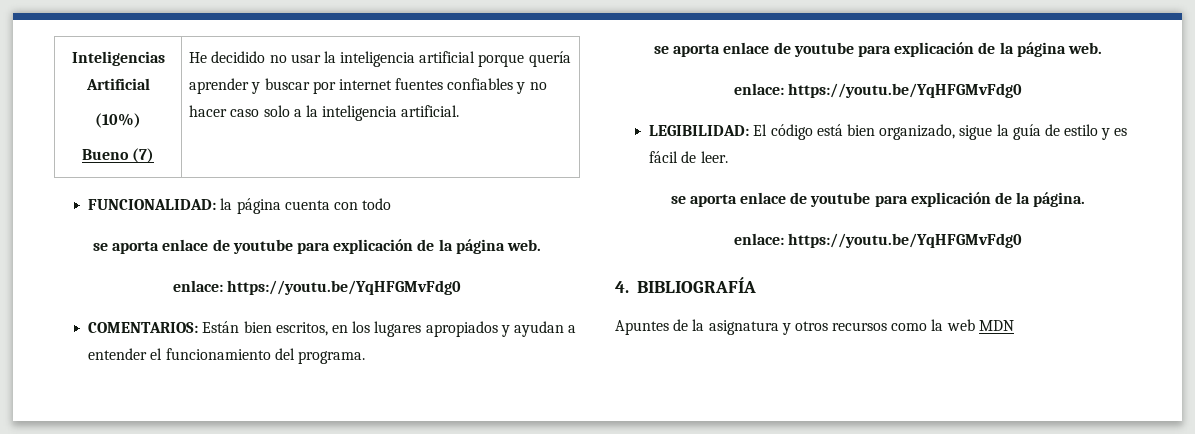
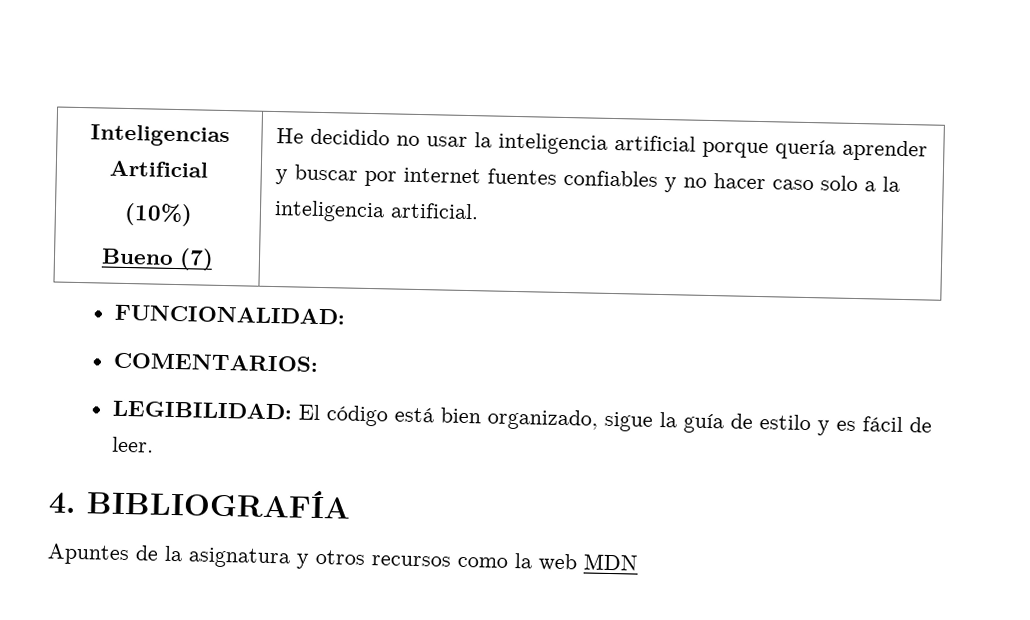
[220,198,392,214] [93,239,541,254] [172,280,462,295] [88,321,577,337] [88,348,365,364] [654,42,1102,57] [733,83,1023,98] la página cuenta con todo // se aporta enlace de youtube para explicación de la página web. // enlace: https://youtu.be/YqHFGMvFdg0 // COMENTARIOS: Están bien escritos, en los lugares apropiados y ayudan a entender el funcionamiento del programa. // se aporta enlace de youtube para explicación de la página web. // enlace: https://youtu.be/YqHFGMvFdg0 -> [112,352,318,372] // COMENTARIOS:
[670,192,1086,207] [733,233,1023,248] // se aporta enlace de youtube para explicación de la página. // enlace: https://youtu.be/YqHFGMvFdg0 -> (154, 444) none

